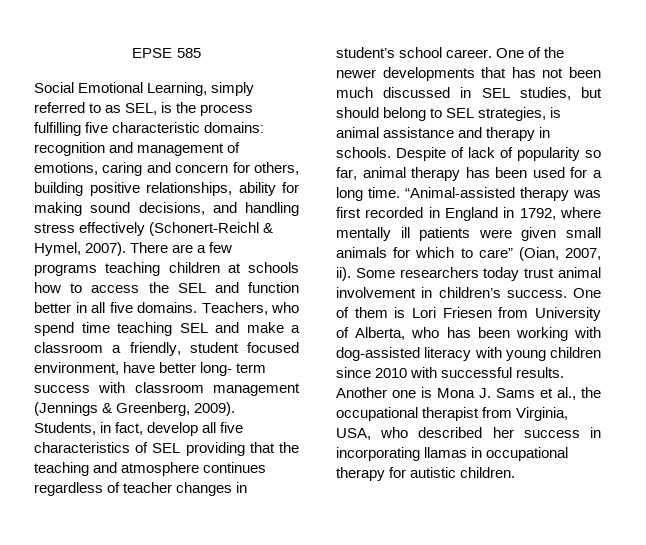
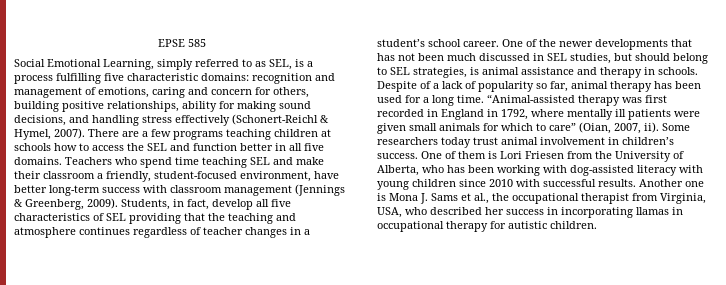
[176,102,197,113] the -> [307,61,313,67] a
[201,302,268,315] Teachers, -> [65,157,112,165] Teachers
[291,325,300,333] a -> [14,171,41,179] their
[189,342,299,353] student focused -> [154,171,237,179] student-focused
[200,362,267,376] long- term -> [49,185,100,196] long-term
(248, 487) none -> [304,229,310,235] a
(464, 152) none -> [433,83,439,89] a
(529, 312) none -> [595,151,612,159] the

